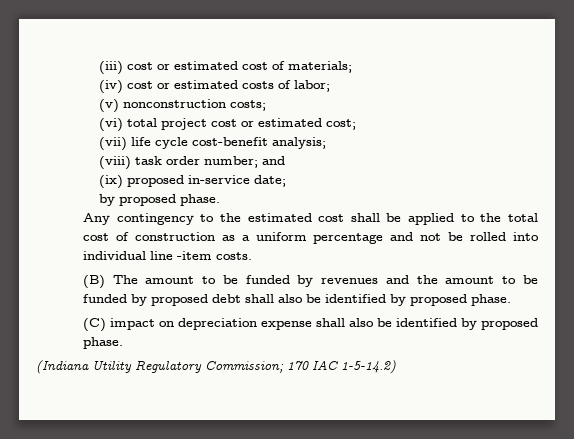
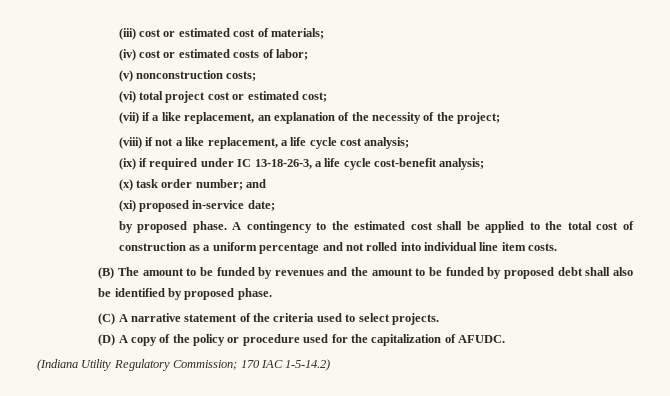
(127, 144) none -> [142,112,501,124] [118,137,410,149] [118,158,322,170] if a like replacement, an explanation of the necessity of the project; // (viii) if not a like replacement, a life cycle cost analysis; // (ix) if required under IC 13-18-26-3, a
[98,156,131,170] (viii) -> [118,179,133,191] (x)
[98,175,123,189] (ix) -> [118,200,136,212] (xi)
[82,213,110,225] // Any -> [232,222,242,230] A
[448,232,464,241] be -> (364, 247) none
[176,251,212,260] -item -> [501,242,526,251] item
[109,318,538,330] [82,337,123,349] impact on depreciation expense shall also be identified by proposed phase. -> [118,313,439,325] [98,334,506,346] A narrative statement of the criteria used to select projects. // (D) A copy of the policy or procedure used for the capitalization of AFUDC.

